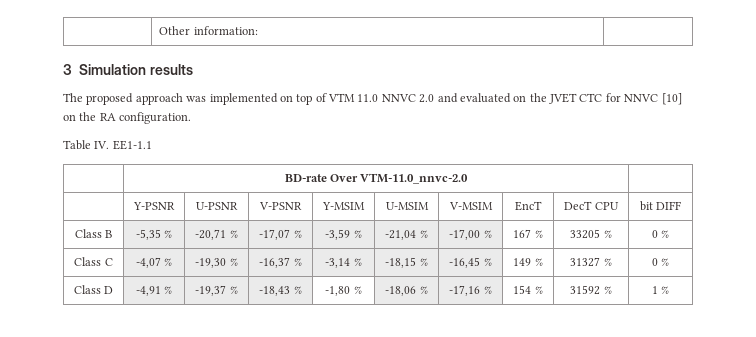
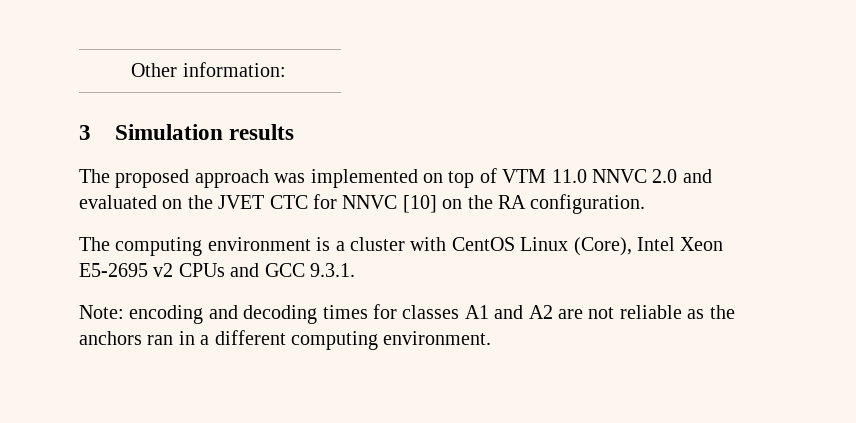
[63,140,152,150] [284,173,469,184] [133,202,175,210] [196,202,238,210] [259,202,302,210] [322,202,365,210] [385,202,429,210] [448,202,493,210] [515,201,542,211] [564,201,619,210] [639,201,682,211] [74,229,113,238] [135,229,173,240] [195,229,238,240] [259,229,302,240] [325,229,362,240] [385,230,428,240] [449,229,492,240] [513,229,543,238] [570,229,612,239] [651,230,670,238] [74,257,113,266] [135,257,173,268] [195,258,238,268] [259,257,302,268] [325,258,362,268] [385,257,428,268] [449,257,492,268] [513,258,543,266] [570,257,612,267] [651,258,670,266] [73,285,114,294] [135,286,173,296] [195,285,238,296] [259,286,302,296] [325,286,362,296] [385,286,428,296] [449,285,492,296] [513,285,543,294] [570,285,612,295] [651,286,670,294] Table IV. EE1-1.1 // | BD-rate Over VTM-11.0_nnvc-2.0 | // | Y-PSNR | U-PSNR | V-PSNR | Y-MSIM | U-MSIM | V-MSIM | EncT | DecT CPU | bit DIFF // Class B | -5,35 % | -20,71 % | -17,07 % | -3,59 % | -21,04 % | -17,00 % | 167 % | 33205 % | 0 % // Class C | -4,07 % | -19,30 % | -16,37 % | -3,14 % | -18,15 % | -16,45 % | 149 % | 31327 % | 0 % // Class D | -4,91 % | -19,37 % | -18,43 % | -1,80 % | -18,06 % | -17,16 % | 154 % | 31592 % | 1 % -> [79,237,724,256] [79,263,355,277] [79,304,735,324] [79,330,492,350] The computing environment is a cluster with CentOS Linux (Core), Intel Xeon E5-2695 v2 CPUs and GCC 9.3.1. // Note: encoding and decoding times for classes A1 and A2 are not reliable as the anchors ran in a different computing environment.

